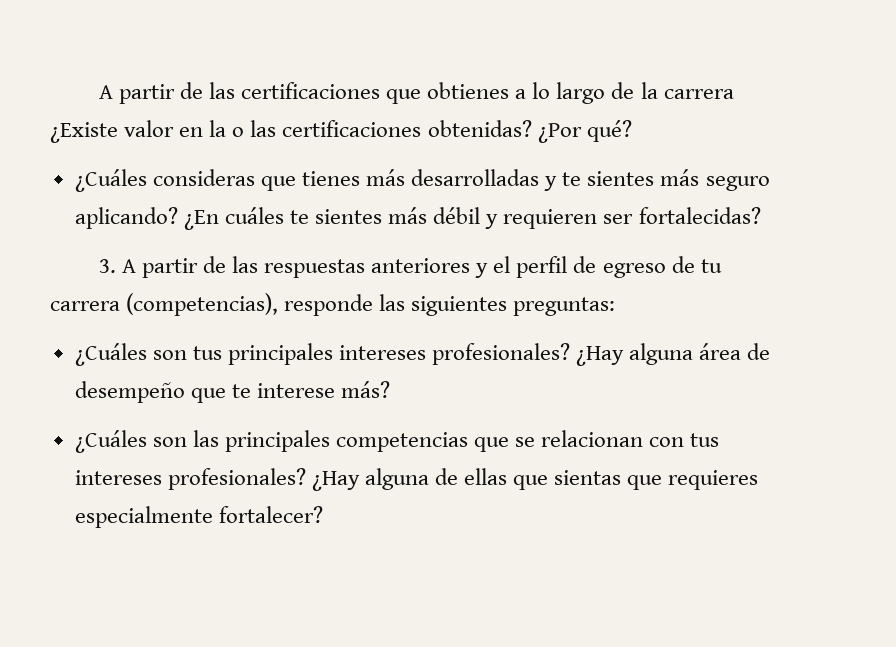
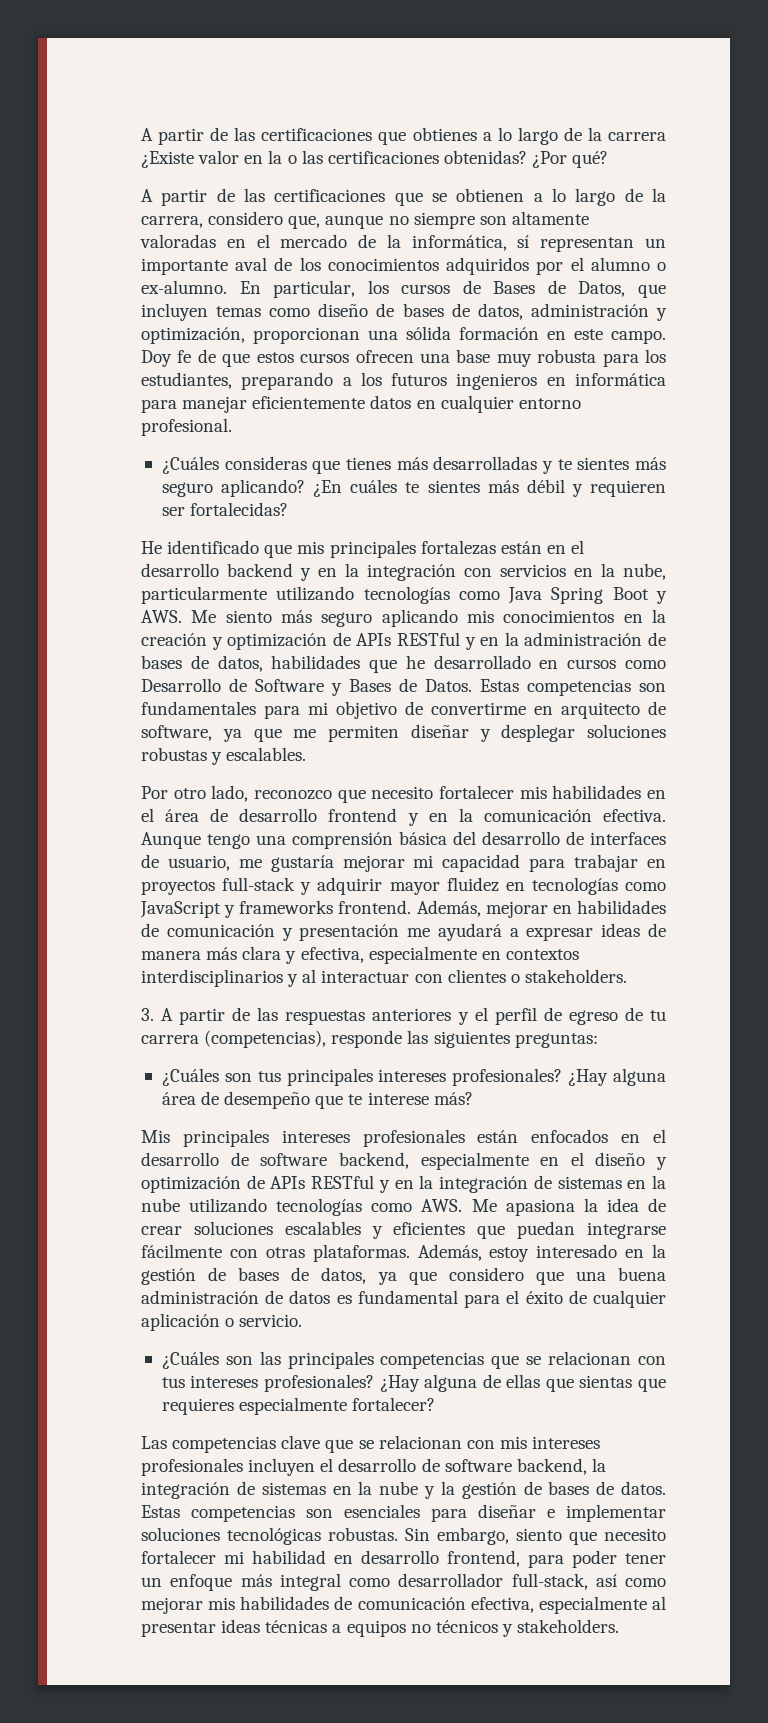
(632, 131) none -> [141,188,666,206] [141,211,589,229] [140,234,666,252] [141,257,666,275] [141,280,666,298] [141,303,667,321] [141,326,666,344] [141,349,667,367] [141,372,666,390] [141,395,581,413] [141,418,232,436] // A partir de las certificaciones que se obtienen a lo largo de la carrera, considero que, aunque no siempre son altamente valoradas en el mercado de la informática, sí representan un importante aval de los conocimientos adquiridos por el alumno o ex-alumno. En particular, los cursos de Bases de Datos, que incluyen temas como diseño de bases de datos, administración y optimización, proporcionan una sólida formación en este campo. Doy fe de que estos cursos ofrecen una base muy robusta para los estudiantes, preparando a los futuros ingenieros en informática para manejar eficientemente datos en cualquier entorno profesional.
(761, 215) none -> [141,540,585,558] [141,563,666,581] [141,586,667,604] [141,609,666,627] [141,632,667,650] [141,655,666,673] [141,678,666,696] [141,701,666,719] [141,724,666,742] [141,747,307,765] [141,785,667,803] [141,808,666,826] [141,831,666,849] [141,854,667,872] [141,877,666,895] [140,900,667,918] [141,923,666,941] [141,946,579,964] [141,969,627,987] // He identificado que mis principales fortalezas están en el desarrollo backend y en la integración con servicios en la nube, particularmente utilizando tecnologías como Java Spring Boot y AWS. Me siento más seguro aplicando mis conocimientos en la creación y optimización de APIs RESTful y en la administración de bases de datos, habilidades que he desarrollado en cursos como Desarrollo de Software y Bases de Datos. Estas competencias son fundamentales para mi objetivo de convertirme en arquitecto de software, ya que me permiten diseñar y desplegar soluciones robustas y escalables. // Por otro lado, reconozco que necesito fortalecer mis habilidades en el área de desarrollo frontend y en la comunicación efectiva. Aunque tengo una comprensión básica del desarrollo de interfaces de usuario, me gustaría mejorar mi capacidad para trabajar en proyectos full-stack y adquirir mayor fluidez en tecnologías como JavaScript y frameworks frontend. Además, mejorar en habilidades de comunicación y presentación me ayudará a expresar ideas de manera más clara y efectiva, especialmente en contextos interdisciplinarios y al interactuar con clientes o stakeholders.
(391, 389) none -> [141,1129,667,1147] [141,1152,667,1170] [141,1175,667,1193] [141,1198,666,1216] [141,1221,667,1239] [141,1244,666,1262] [141,1267,666,1285] [141,1290,666,1308] [141,1313,303,1331] // Mis principales intereses profesionales están enfocados en el desarrollo de software backend, especialmente en el diseño y optimización de APIs RESTful y en la integración de sistemas en la nube utilizando tecnologías como AWS. Me apasiona la idea de crear soluciones escalables y eficientes que puedan integrarse fácilmente con otras plataformas. Además, estoy interesado en la gestión de bases de datos, ya que considero que una buena administración de datos es fundamental para el éxito de cualquier aplicación o servicio.
(323, 514) none -> [141,1435,601,1453] [141,1458,606,1476] [141,1481,666,1499] [141,1504,666,1522] [141,1527,666,1545] [141,1550,666,1568] [141,1573,666,1591] [141,1596,666,1614] [141,1619,620,1637] // Las competencias clave que se relacionan con mis intereses profesionales incluyen el desarrollo de software backend, la integración de sistemas en la nube y la gestión de bases de datos. Estas competencias son esenciales para diseñar e implementar soluciones tecnológicas robustas. Sin embargo, siento que necesito fortalecer mi habilidad en desarrollo frontend, para poder tener un enfoque más integral como desarrollador full-stack, así como mejorar mis habilidades de comunicación efectiva, especialmente al presentar ideas técnicas a equipos no técnicos y stakeholders.

